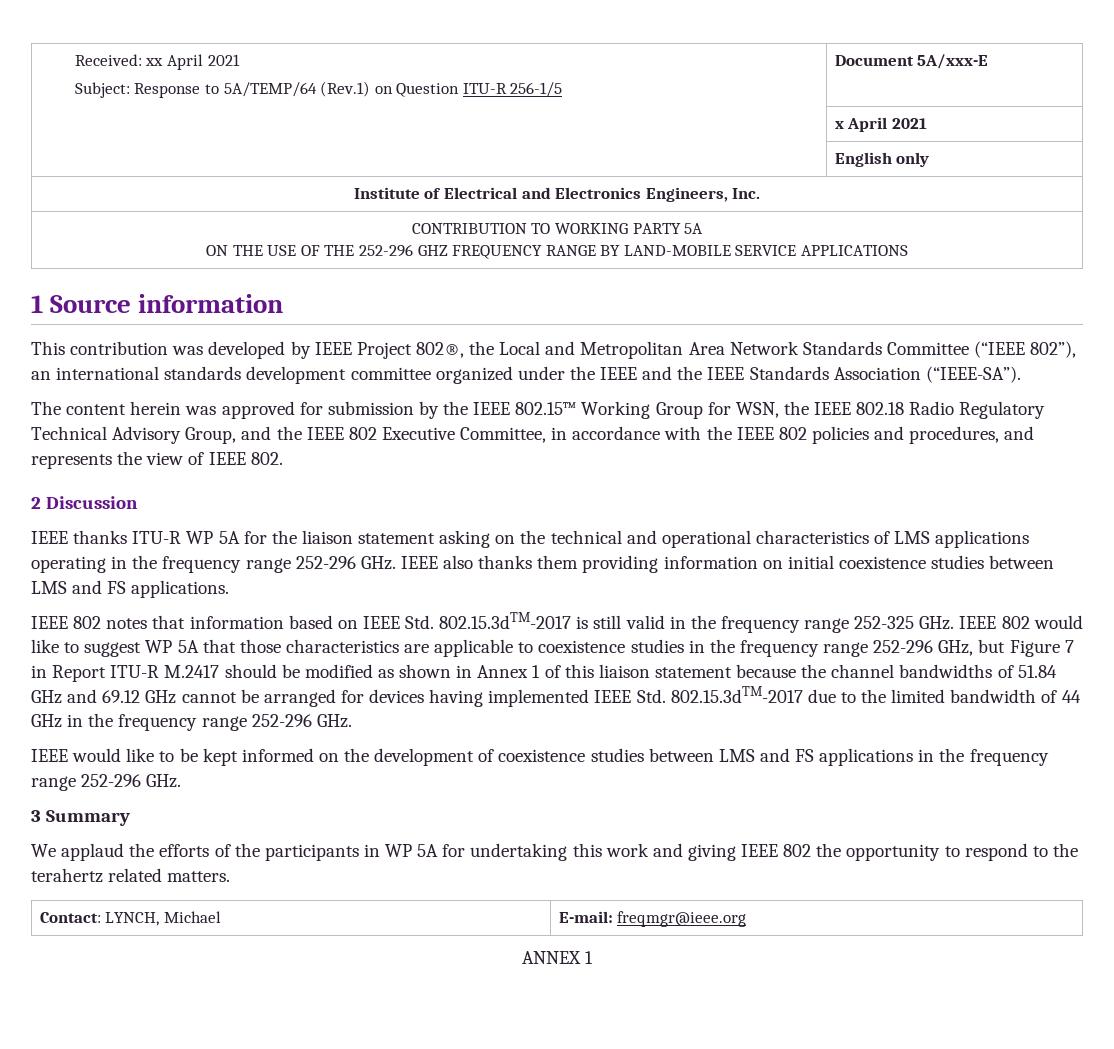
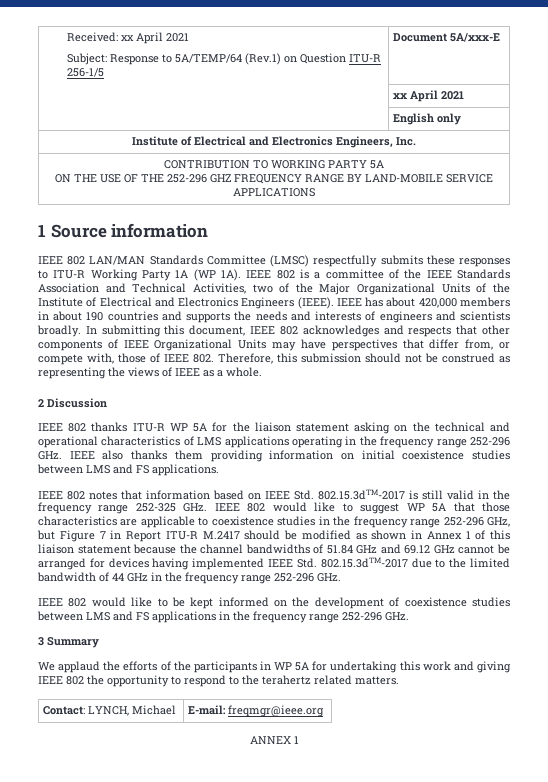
[834,121,844,129] x -> [393,93,408,99] xx
[31,341,1077,359] [31,366,1021,384] [31,401,1046,419] [31,426,1035,444] [31,451,283,469] This contribution was developed by IEEE Project 802®, the Local and Metropolitan Area Network Standards Committee (“IEEE 802”), an international standards development committee organized under the IEEE and the IEEE Standards Association (“IEEE-SA”). // The content herein was approved for submission by the IEEE 802.15™ Working Group for WSN, the IEEE 802.18 Radio Regulatory Technical Advisory Group, and the IEEE 802 Executive Committee, in accordance with the IEEE 802 policies and procedures, and represents the view of IEEE 802. -> [38,255,511,267] [38,269,510,281] [38,283,510,295] [38,297,510,309] [38,311,510,323] [37,325,510,337] [38,339,510,351] [38,353,510,365] [38,367,262,379] IEEE 802 LAN/MAN Standards Committee (LMSC) respectfully submits these responses to ITU-R Working Party 1A (WP 1A). IEEE 802 is a committee of the IEEE Standards Association and Technical Activities, two of the Major Organizational Units of the Institute of Electrical and Electronics Engineers (IEEE). IEEE has about 420,000 members in about 190 countries and supports the needs and interests of engineers and scientists broadly. In submitting this document, IEEE 802 acknowledges and respects that other components of IEEE Organizational Units may have perspectives that differ from, or compete with, those of IEEE 802. Therefore, this submission should not be construed as representing the views of IEEE as a whole.
(68, 537) none -> [68,423,87,432] 802
(68, 755) none -> [68,598,87,607] 802

